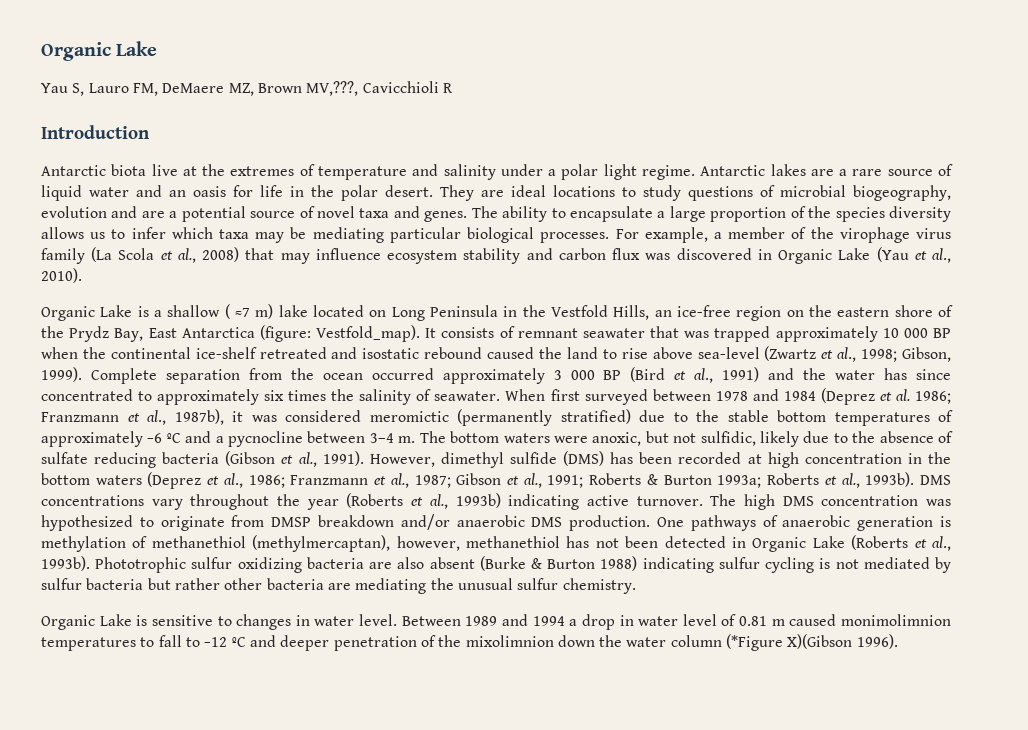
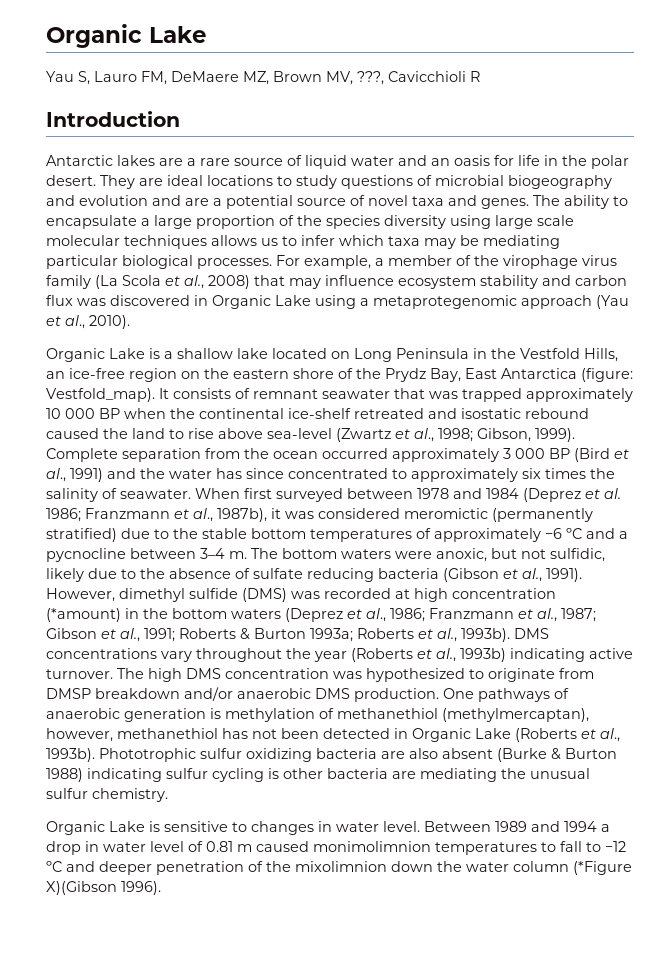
[306,81,359,96] MV,???, -> [326,71,384,85] MV, ???,
[111,164,766,180] biota live at the extremes of temperature and salinity under a polar light regime. Antarctic -> (113, 160) none
[853,185,951,201] biogeography, -> [508,175,612,189] [46,195,75,206] biogeography and
(952, 214) none -> [450,215,574,229] [46,235,207,249] using large scale molecular techniques
(871, 254) none -> [315,295,592,309] using a metaprotegenomic approach
[224,304,274,319] ( ≈7 m) -> (233, 353) none
[610,452,673,464] has been -> [291,591,320,599] was
(902, 458) none -> [46,608,121,622] (*amount)
[835,557,951,573] [41,578,220,590] not mediated by sulfur bacteria but rather -> (279, 773) none

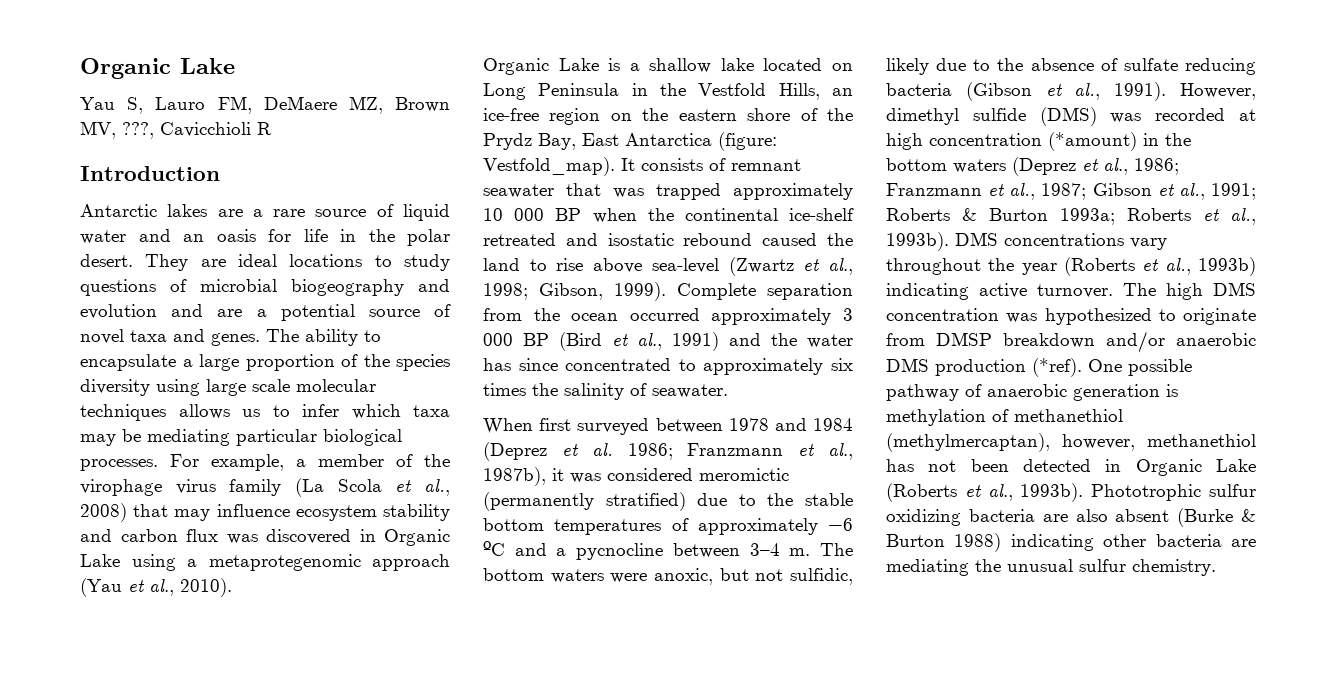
(191, 494) none -> (728, 391) //
[354,688,550,702] production. One pathways -> [935,358,1192,377] [886,384,959,401] production (*ref). One possible pathway
[166,768,279,782] sulfur cycling is -> (1094, 542) none
[46,821,610,835] [46,841,626,855] [46,861,632,875] [46,881,161,895] // Organic Lake is sensitive to changes in water level. Between 1989 and 1994 a drop in water level of 0.81 m caused monimolimnion temperatures to fall to −12 ºC and deeper penetration of the mixolimnion down the water column (*Figure X)(Gibson 1996). -> (1216, 567) none

